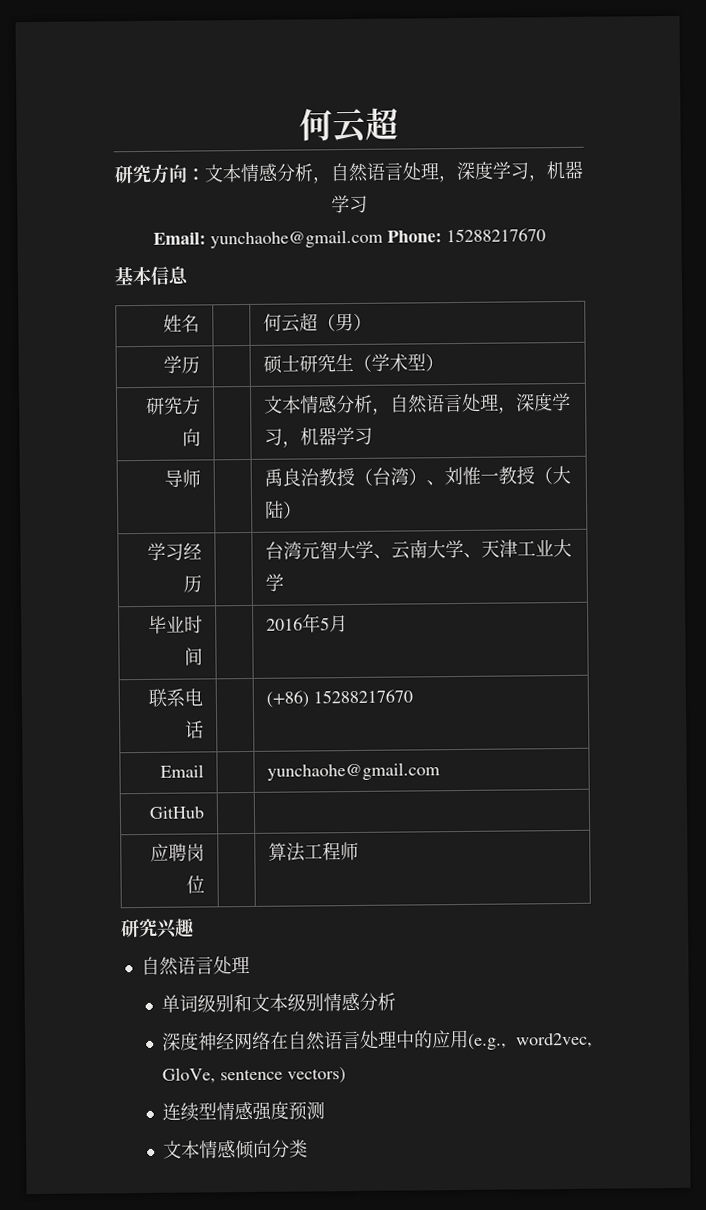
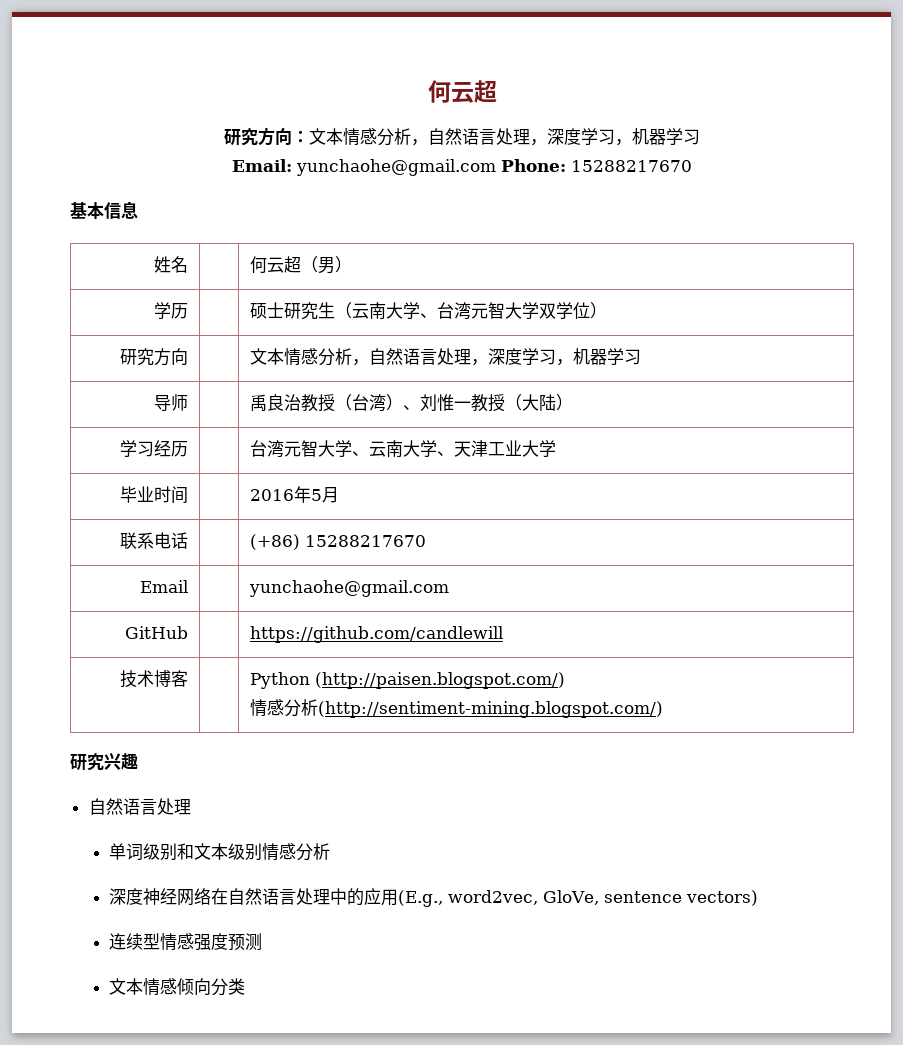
[371,353,427,372] 学术型 -> [352,302,591,320] 云南大学、台湾元智大学双学位
[149,843,205,862] [185,875,205,894] [268,841,360,862] // 应聘岗位 | | 算法工程师 -> [250,626,504,643] [119,670,188,688] [250,672,566,689] [250,699,664,718] https://github.com/candlewill // 技术博客 | | Python (http://paisen.blogspot.com/) // 情感分析(http://sentiment-mining.blogspot.com/)
[468,1033,508,1050] (e.g., -> [398,890,444,907] (E.g.,

